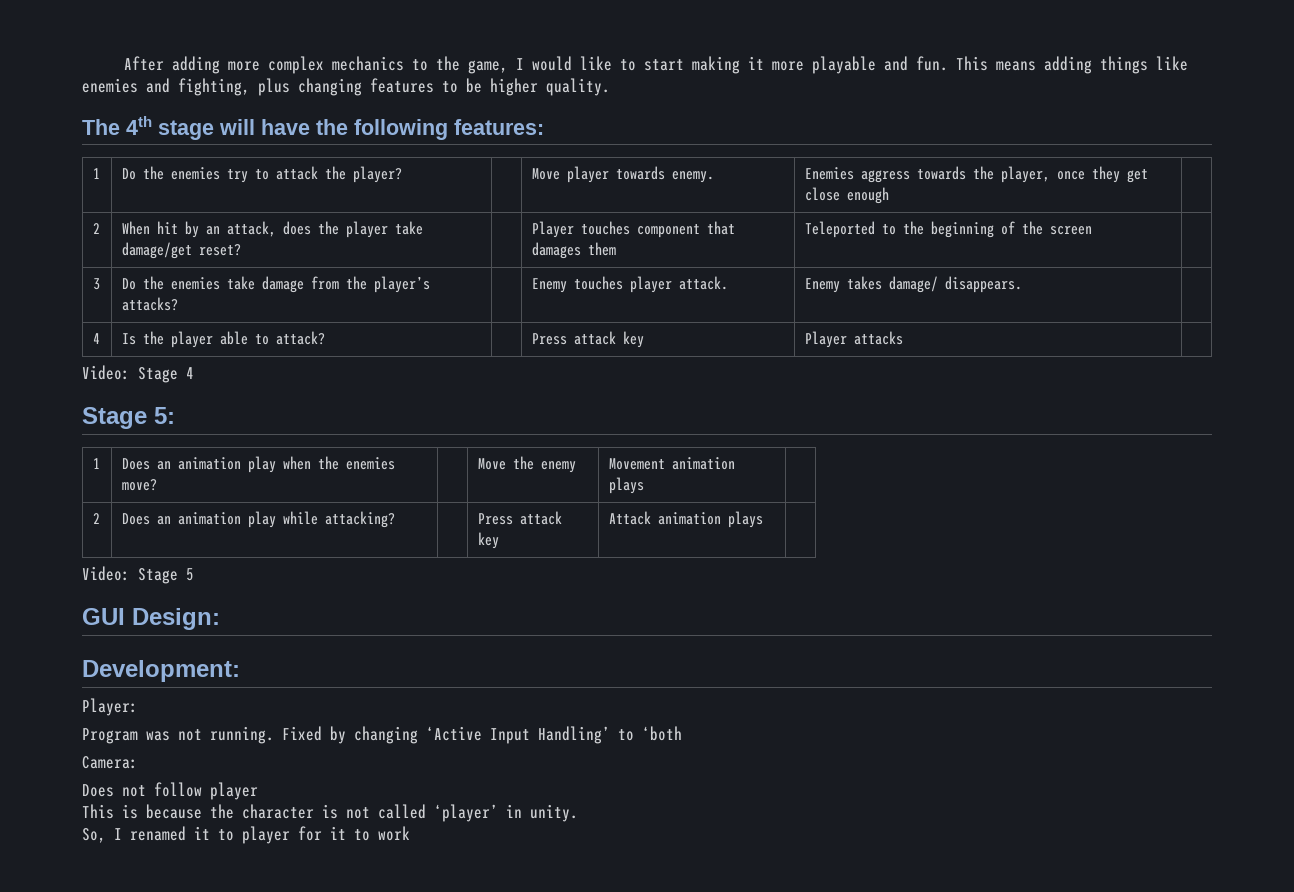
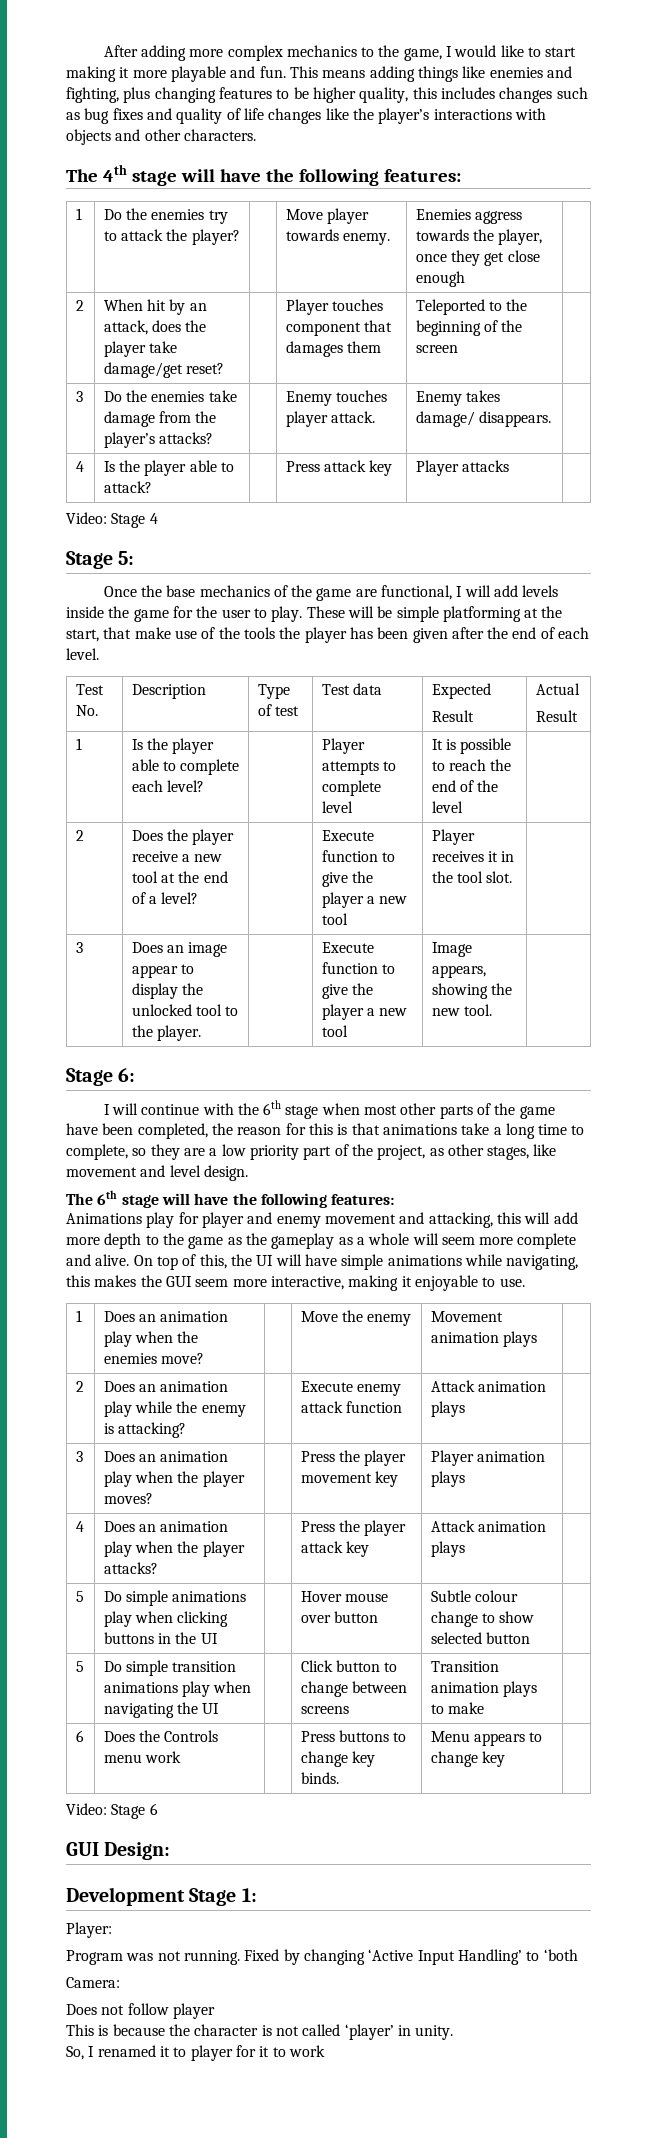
[546,78,610,96] quality. -> [359,87,588,103] [66,108,546,124] [66,129,256,145] quality, this includes changes such as bug fixes and quality of life changes like the player’s interactions with objects and other characters.
(175, 415) none -> [103,585,559,601] [66,606,563,622] [66,627,590,643] [66,648,99,660] [75,684,104,695] [75,705,98,716] [131,684,206,699] [257,684,290,699] [257,704,299,716] [321,683,382,695] [431,683,491,699] [431,710,474,722] [535,683,580,695] [535,710,578,722] [75,738,82,750] [131,738,215,754] [131,759,240,775] [131,780,204,792] [321,738,365,754] [321,761,396,775] [321,780,381,796] [321,801,353,813] [431,738,512,754] [431,759,512,771] [431,780,499,792] [431,801,463,813] [75,830,84,841] [131,829,235,845] [131,851,223,862] [131,871,228,883] [131,892,199,904] [321,830,374,841] [321,850,395,862] [321,871,373,887] [321,892,408,908] [321,913,348,925] [431,829,475,845] [431,851,515,862] [431,871,513,883] [75,942,83,953] [131,942,228,957] [131,964,194,978] [131,983,203,999] [131,1004,239,1016] [131,1025,201,1041] [321,942,374,953] [321,962,395,974] [321,983,373,999] [321,1004,408,1020] [321,1025,348,1037] [431,942,472,957] [431,965,486,978] [431,983,512,999] [431,1004,492,1016] [66,1068,136,1086] [103,1100,555,1119] [66,1123,585,1139] [66,1144,557,1160] [66,1165,248,1181] [66,1190,395,1208] [66,1212,578,1228] [66,1233,577,1249] [66,1254,579,1270] [66,1275,525,1291] // Once the base mechanics of the game are functional, I will add levels inside the game for the user to play. These will be simple platforming at the start, that make use of the tools the player has been given after the end of each level. // Test No. | Description | Type of test | Test data | Expected // Result | Actual // Result // 1 | Is the player able to complete each level? | | Player attempts to complete level | It is possible to reach the end of the level | // 2 | Does the player receive a new tool at the end of a level? | | Execute function to give the player a new tool | Player receives it in the tool slot. | // 3 | Does an image appear to display the unlocked tool to the player. | | Execute function to give the player a new tool | Image appears, showing the new tool. | // Stage 6: // I will continue with the 6th stage when most other parts of the game have been completed, the reason for this is that animations take a long time to complete, so they are a low priority part of the project, as other stages, like movement and level design. // The 6th stage will have the following features: // Animations play for player and enemy movement and attacking, this will add more depth to the game as the gameplay as a whole will seem more complete and alive. On top of this, the UI will have simple animations while navigating, this makes the GUI seem more interactive, making it enjoyable to use.
[324,511,395,528] [477,513,513,525] attacking? | | Press -> [176,1401,246,1417] [103,1422,186,1438] [300,1381,401,1396] [300,1401,402,1413] [430,1380,546,1392] [430,1401,465,1417] [75,1451,83,1462] [103,1451,229,1462] [103,1471,245,1487] [103,1493,153,1504] [300,1450,407,1466] [300,1471,398,1487] [430,1450,545,1466] [430,1471,465,1487] [75,1521,84,1532] [103,1521,229,1532] [103,1541,245,1557] [103,1562,158,1574] [300,1520,407,1536] the enemy is attacking? | | Execute enemy attack function | Attack animation plays | // 3 | Does an animation play when the player moves? | | Press the player movement key | Player animation plays | // 4 | Does an animation play when the player attacks? | | Press the player
[82,566,194,584] // Video: Stage 5 -> [75,1591,84,1602] [103,1590,247,1606] [103,1611,229,1627] [103,1632,218,1644] [300,1591,388,1602] [300,1611,378,1623] [430,1590,518,1602] [430,1611,535,1627] [430,1632,530,1644] [75,1661,84,1672] [103,1660,237,1676] [103,1681,252,1697] [103,1702,220,1718] [300,1660,398,1672] [300,1681,407,1697] [300,1706,349,1714] [430,1661,499,1672] [430,1681,537,1697] [430,1702,484,1714] [75,1730,84,1742] [103,1730,219,1742] [103,1751,181,1763] [300,1730,407,1742] [300,1751,375,1767] [300,1772,339,1784] [430,1731,543,1746] [430,1751,505,1767] [66,1803,158,1819] // 5 | Do simple animations play when clicking buttons in the UI | | Hover mouse over button | Subtle colour change to show selected button | // 5 | Do simple transition animations play when navigating the UI | | Click button to change between screens | Transition animation plays to make | // 6 | Does the Controls menu work | | Press buttons to change key binds. | Menu appears to change key | // Video: Stage 6
[82,660,240,682] Development: -> [66,1887,257,1906] Development Stage 1:

